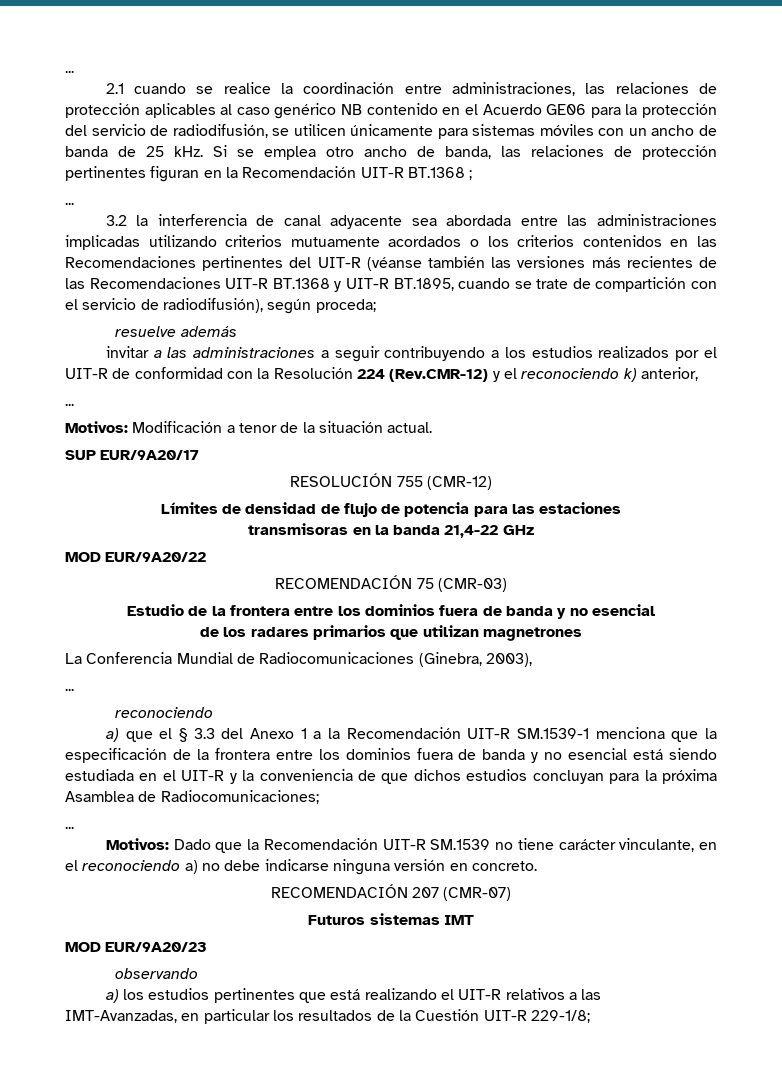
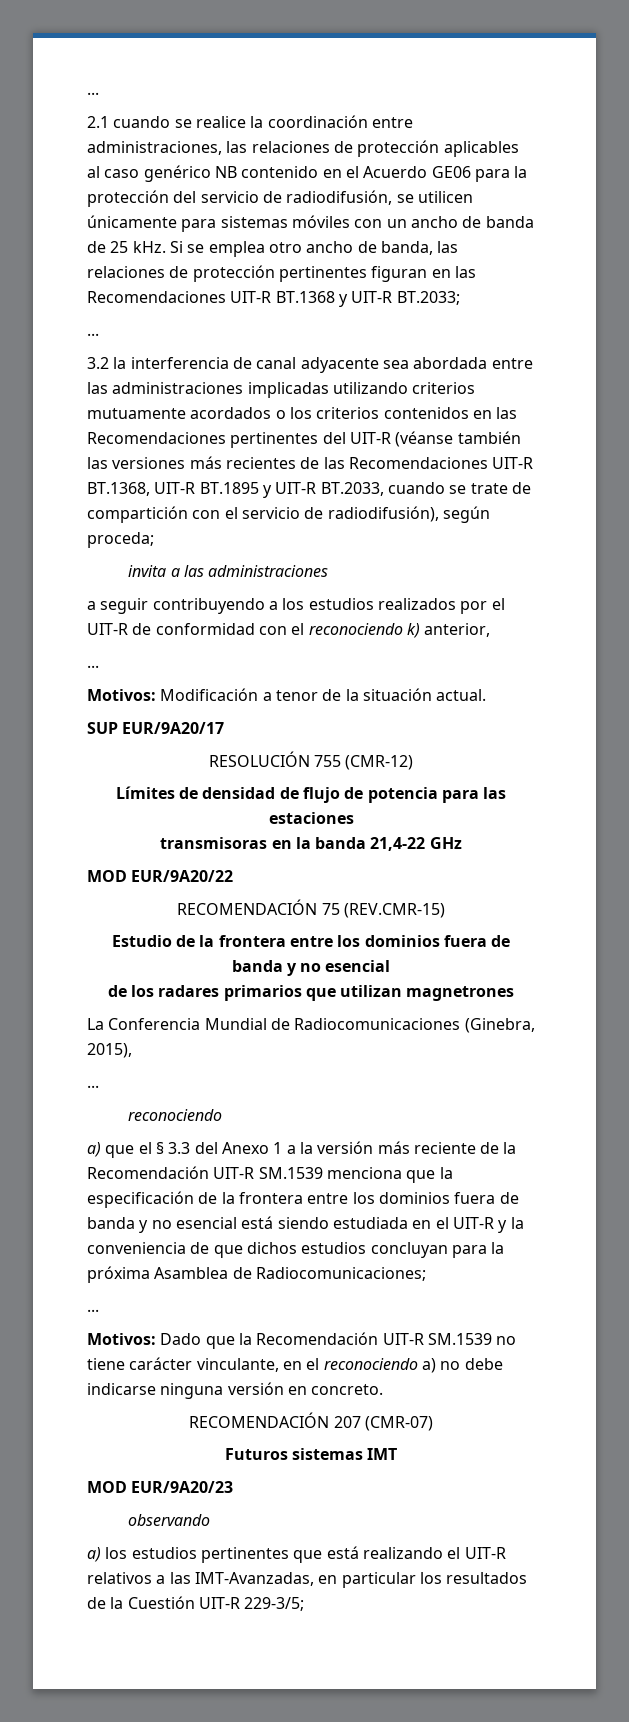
[225,166,473,180] la Recomendación UIT-R BT.1368 ; -> [454,266,476,278] [87,291,460,307] las Recomendaciones UIT-R BT.1368 y UIT-R BT.2033;
[272,278,454,292] BT.1368 y UIT-R BT.1895, -> [87,482,384,498] BT.1368, UIT-R BT.1895 y UIT-R BT.2033,
[115,326,237,337] [105,346,149,358] resuelve además // invitar -> [128,565,167,577] invita
(316, 352) none -> (329, 571) //
[257,367,500,382] la Resolución 224 (Rev.CMR-12) y -> (287, 630) none
[437,578,507,592] (CMR-03) -> [343,903,445,918] (REV.CMR-15)
[485,653,532,667] 2003), -> [87,1043,132,1058] 2015),
[346,727,589,739] Recomendación UIT-R SM.1539-1 -> [317,1141,517,1154] [87,1166,323,1179] versión más reciente de la Recomendación UIT-R SM.1539
[530,1010,590,1023] 229-1/8; -> [244,1597,305,1611] 229-3/5;

